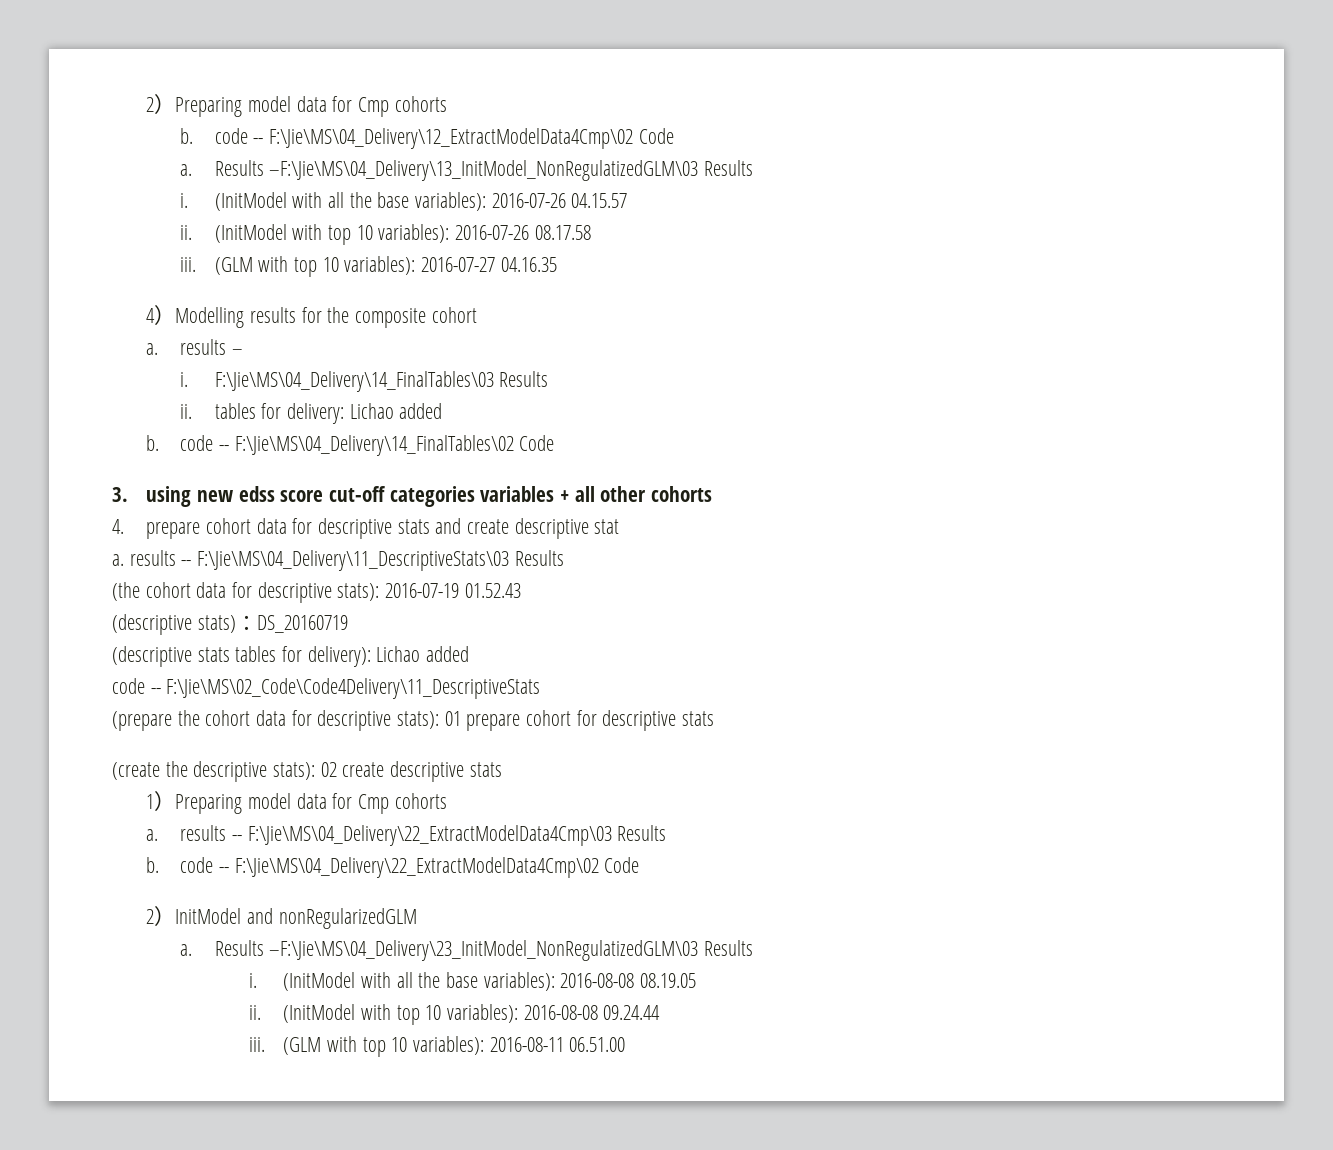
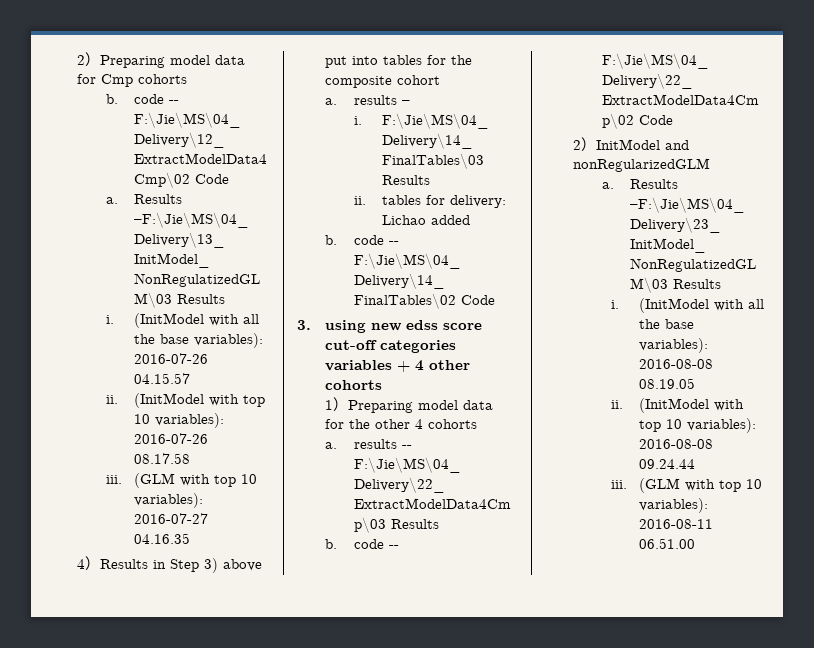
[175,307,296,328] Modelling results -> [100,558,263,573] [325,55,423,68] Results in Step 3) above put into tables
[574,486,595,502] all -> [415,360,425,371] 4
[112,518,620,539] [112,550,564,571] [112,582,521,603] [112,614,348,635] [112,646,470,667] [112,678,541,699] [112,710,715,731] [112,761,502,782] // 4. prepare cohort data for descriptive stats and create descriptive stat // a. results -- F:\Jie\MS\04_Delivery\11_DescriptiveStats\03 Results // (the cohort data for descriptive stats): 2016-07-19 01.52.43 // (descriptive stats)：DS_20160719 // (descriptive stats tables for delivery): Lichao added // code -- F:\Jie\MS\02_Code\Code4Delivery\11_DescriptiveStats // (prepare the cohort data for descriptive stats): 01 prepare cohort for descriptive stats // (create the descriptive stats): 02 create descriptive stats -> (383, 385) none
[357,794,389,814] Cmp -> [349,419,424,429] the other 4

